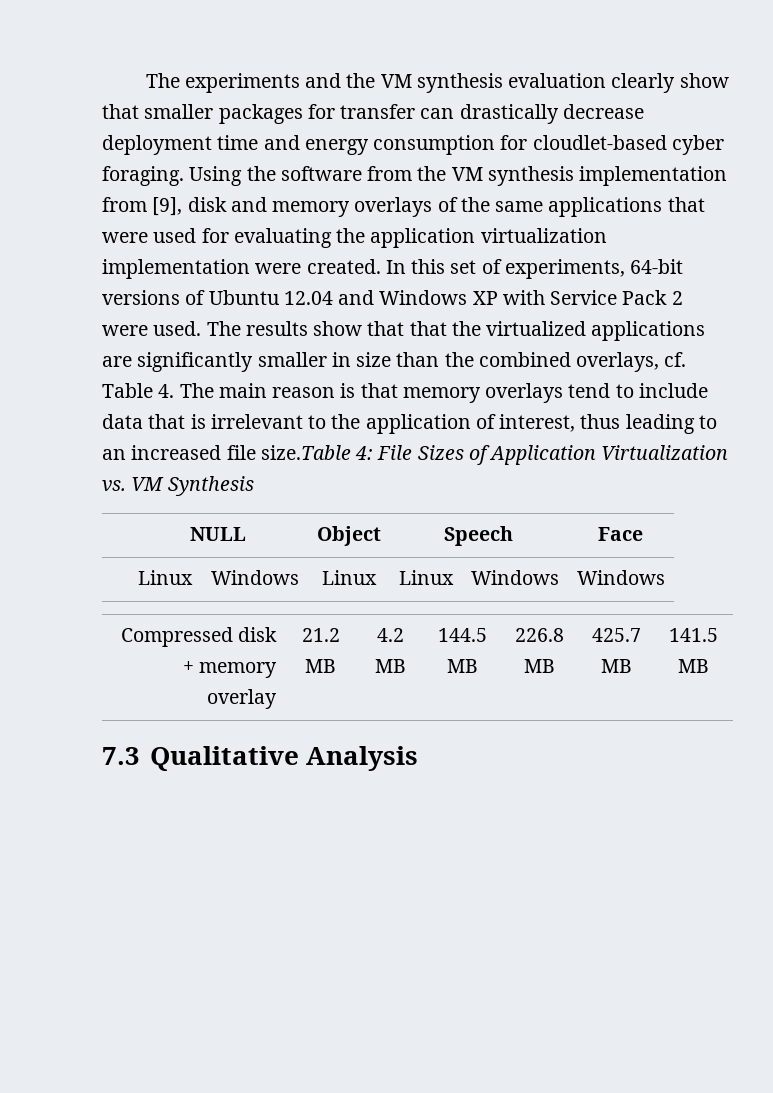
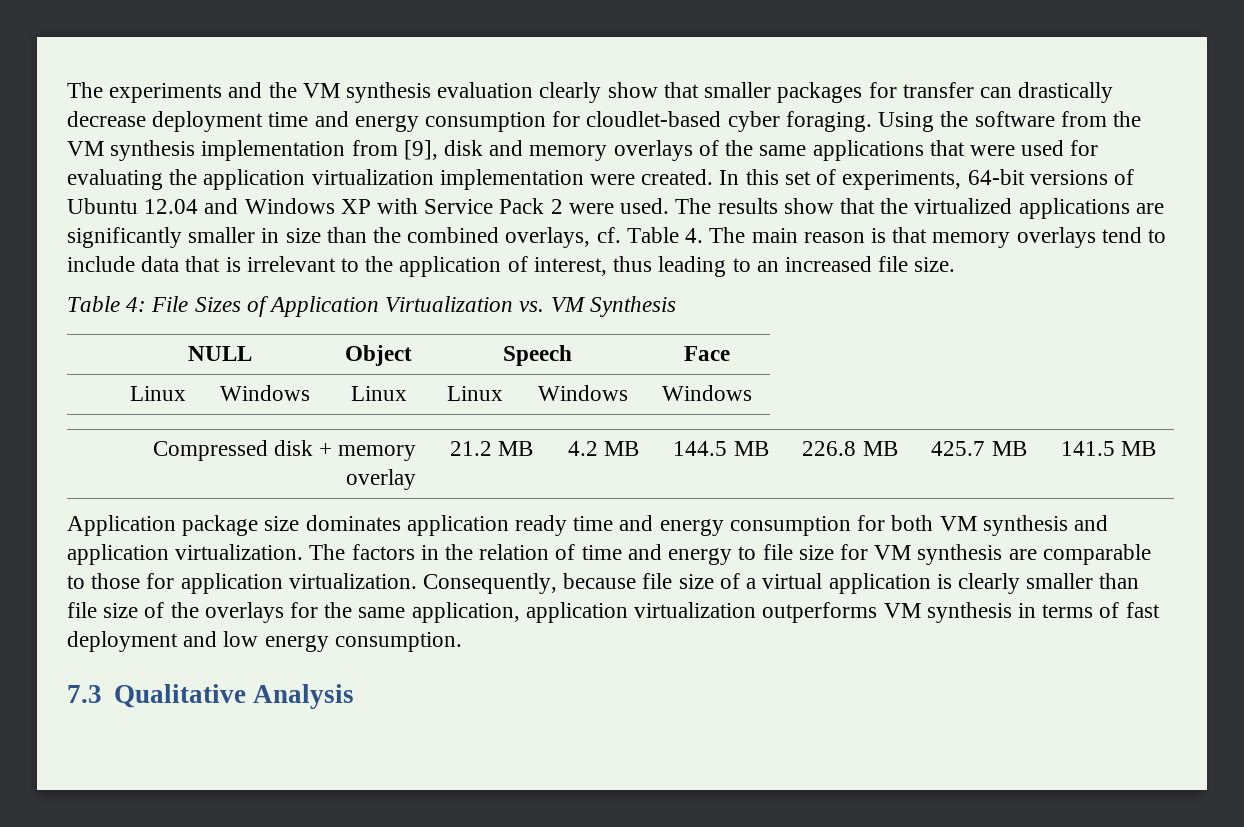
[409,321,447,336] that -> (875, 206) none
[260,445,351,460] size.Table -> [914,257,956,272] [67,296,120,312] size. // Table
(709, 666) none -> [67,515,1108,536] [67,544,1151,565] [67,573,1140,594] [67,602,1160,623] [67,631,462,652] // Application package size dominates application ready time and energy consumption for both VM synthesis and application virtualization. The factors in the relation of time and energy to file size for VM synthesis are comparable to those for application virtualization. Consequently, because file size of a virtual application is clearly smaller than file size of the overlays for the same application, application virtualization outperforms VM synthesis in terms of fast deployment and low energy consumption.

